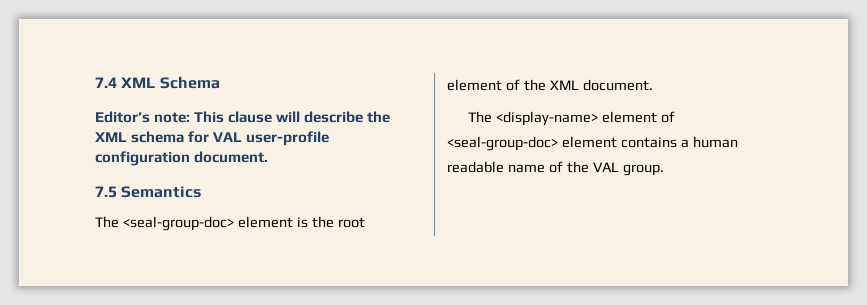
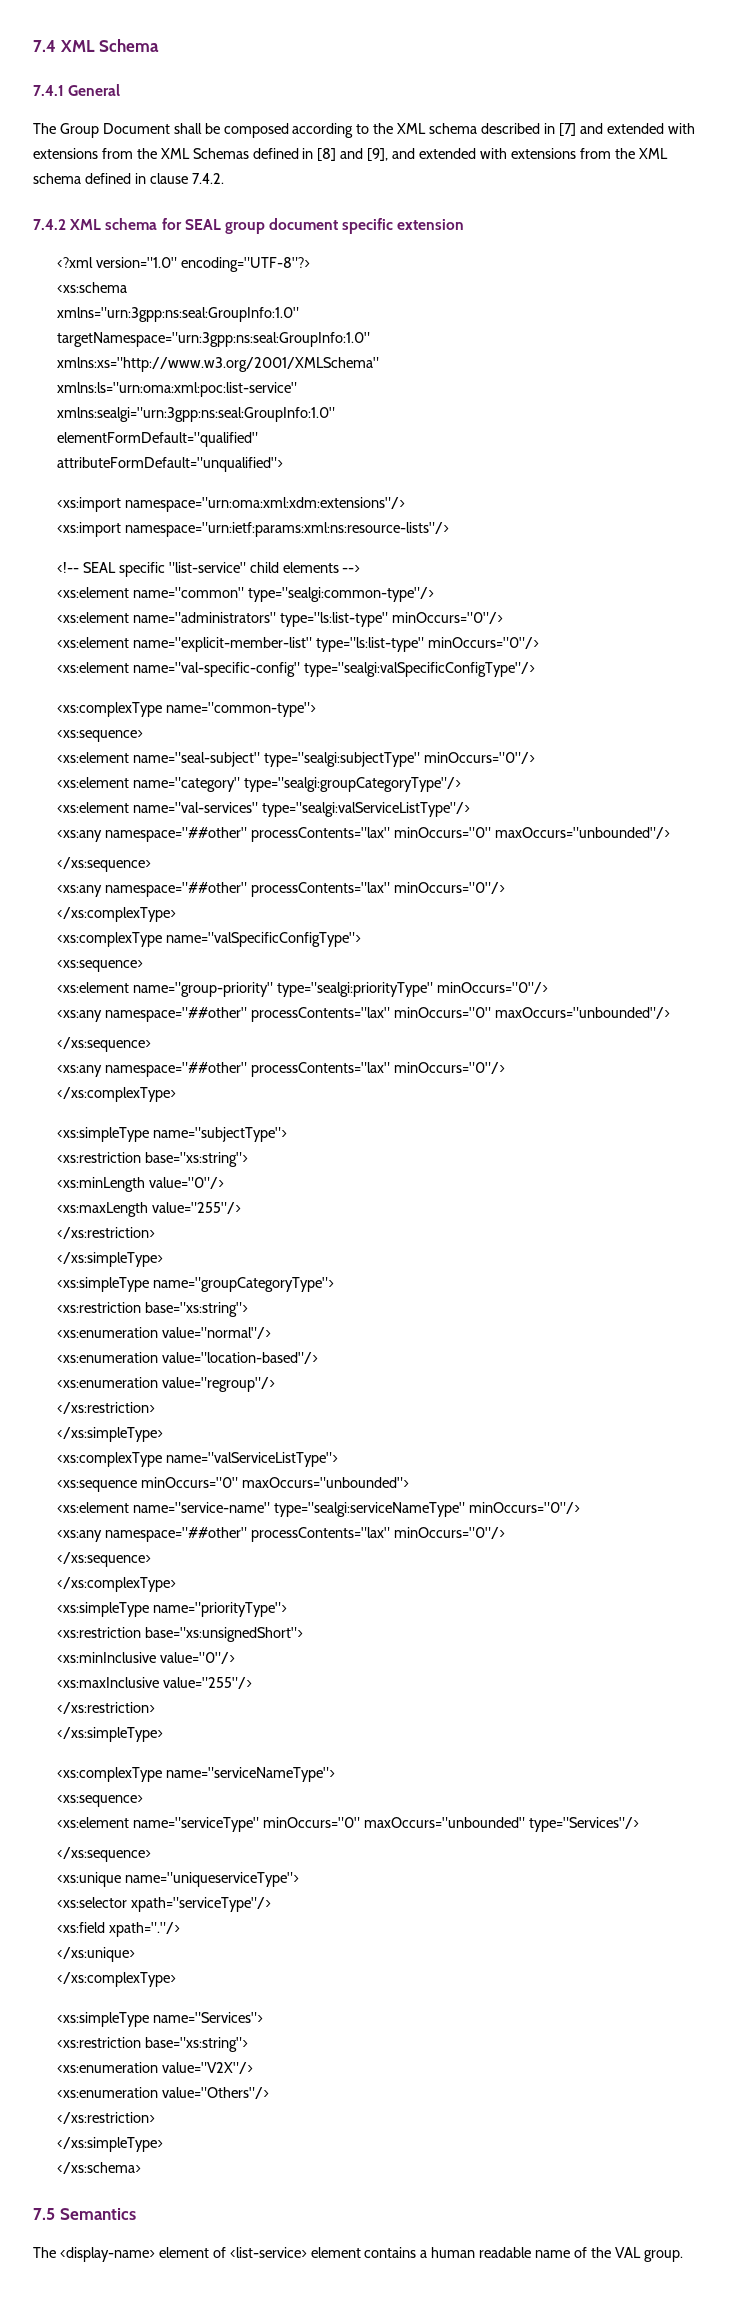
[95,111,391,123] [95,131,330,146] [95,151,269,166] [95,186,202,198] [95,216,365,231] [447,79,653,91] Editor’s note: This clause will describe the XML schema for VAL user-profile configuration document. // 7.5 Semantics // The <seal-group-doc> element is the root element of the XML document. -> [33,84,121,96] [33,123,695,138] [33,148,668,161] [33,173,224,184] [33,218,465,234] [56,257,310,272] [56,282,127,293] [56,307,299,322] [56,332,370,347] [56,357,379,372] [56,382,297,397] [56,407,335,422] [56,432,258,447] [56,457,283,472] [56,497,405,512] [56,522,449,537] [56,562,361,577] [56,587,434,602] [56,612,503,627] [56,637,539,652] [56,662,535,677] [56,702,316,717] [56,730,143,742] [56,752,535,767] [56,777,461,792] [56,802,470,817] [56,827,670,842] [56,857,151,872] [56,882,505,897] [56,907,176,922] [56,932,361,947] [56,960,143,972] [56,982,548,997] [56,1007,670,1022] [56,1037,151,1052] [56,1062,505,1077] [56,1087,176,1102] [56,1127,287,1142] [56,1152,248,1167] [56,1177,224,1192] [56,1202,241,1217] [56,1227,155,1239] [56,1252,163,1267] [56,1277,334,1292] [56,1302,248,1317] [56,1327,271,1339] [56,1352,318,1364] [56,1377,275,1392] [56,1402,155,1414] [56,1427,163,1442] [56,1452,338,1467] [56,1477,409,1492] [56,1502,580,1517] [56,1527,505,1542] [56,1552,151,1567] [56,1577,176,1592] [56,1602,287,1617] [56,1627,303,1642] [56,1652,235,1664] [56,1677,252,1689] [56,1702,155,1714] [56,1727,163,1742] [56,1767,335,1782] [56,1795,143,1807] [56,1817,639,1832] [56,1847,151,1862] [56,1872,299,1887] [56,1897,271,1912] [56,1922,180,1937] [56,1947,135,1962] [56,1972,176,1987] [56,2012,263,2027] [56,2037,248,2052] [56,2062,253,2074] [56,2087,269,2099] [56,2112,155,2124] [56,2137,163,2152] [56,2162,141,2174] [33,2208,136,2220] 7.4.1 General // The Group Document shall be composed according to the XML schema described in [7] and extended with extensions from the XML Schemas defined in [8] and [9], and extended with extensions from the XML schema defined in clause 7.4.2. // 7.4.2 XML schema for SEAL group document specific extension // <?xml version="1.0" encoding="UTF-8"?> // <xs:schema // xmlns="urn:3gpp:ns:seal:GroupInfo:1.0" // targetNamespace="urn:3gpp:ns:seal:GroupInfo:1.0" // xmlns:xs="http://www.w3.org/2001/XMLSchema" // xmlns:ls="urn:oma:xml:poc:list-service" // xmlns:sealgi="urn:3gpp:ns:seal:GroupInfo:1.0" // elementFormDefault="qualified" // attributeFormDefault="unqualified"> // <xs:import namespace="urn:oma:xml:xdm:extensions"/> // <xs:import namespace="urn:ietf:params:xml:ns:resource-lists"/> // <!-- SEAL specific "list-service" child elements --> // <xs:element name="common" type="sealgi:common-type"/> // <xs:element name="administrators" type="ls:list-type" minOccurs="0"/> // <xs:element name="explicit-member-list" type="ls:list-type" minOccurs="0"/> // <xs:element name="val-specific-config" type="sealgi:valSpecificConfigType"/> // <xs:complexType name="common-type"> // <xs:sequence> // <xs:element name="seal-subject" type="sealgi:subjectType" minOccurs="0"/> // <xs:element name="category" type="sealgi:groupCategoryType"/> // <xs:element name="val-services" type="sealgi:valServiceListType"/> // <xs:any namespace="##other" processContents="lax" minOccurs="0" maxOccurs="unbounded"/> // </xs:sequence> // <xs:any namespace="##other" processContents="lax" minOccurs="0"/> // </xs:complexType> // <xs:complexType name="valSpecificConfigType"> // <xs:sequence> // <xs:element name="group-priority" type="sealgi:priorityType" minOccurs="0"/> // <xs:any namespace="##other" processContents="lax" minOccurs="0" maxOccurs="unbounded"/> // </xs:sequence> // <xs:any namespace="##other" processContents="lax" minOccurs="0"/> // </xs:complexType> // <xs:simpleType name="subjectType"> // <xs:restriction base="xs:string"> // <xs:minLength value="0"/> // <xs:maxLength value="255"/> // </xs:restriction> // </xs:simpleType> // <xs:simpleType name="groupCategoryType"> // <xs:restriction base="xs:string"> // <xs:enumeration value="normal"/> // <xs:enumeration value="location-based"/> // <xs:enumeration value="regroup"/> // </xs:restriction> // </xs:simpleType> // <xs:complexType name="valServiceListType"> // <xs:sequence minOccurs="0" maxOccurs="unbounded"> // <xs:element name="service-name" type="sealgi:serviceNameType" minOccurs="0"/> // <xs:any namespace="##other" processContents="lax" minOccurs="0"/> // </xs:sequence> // </xs:complexType> // <xs:simpleType name="priorityType"> // <xs:restriction base="xs:unsignedShort"> // <xs:minInclusive value="0"/> // <xs:maxInclusive value="255"/> // </xs:restriction> // </xs:simpleType> // <xs:complexType name="serviceNameType"> // <xs:sequence> // <xs:element name="serviceType" minOccurs="0" maxOccurs="unbounded" type="Services"/> // </xs:sequence> // <xs:unique name="uniqueserviceType"> // <xs:selector xpath="serviceType"/> // <xs:field xpath="."/> // </xs:unique> // </xs:complexType> // <xs:simpleType name="Services"> // <xs:restriction base="xs:string"> // <xs:enumeration value="V2X"/> // <xs:enumeration value="Others"/> // </xs:restriction> // </xs:simpleType> // </xs:schema> // 7.5 Semantics
[447,136,558,151] <seal-group-doc> -> [229,2247,307,2258] <list-service>

